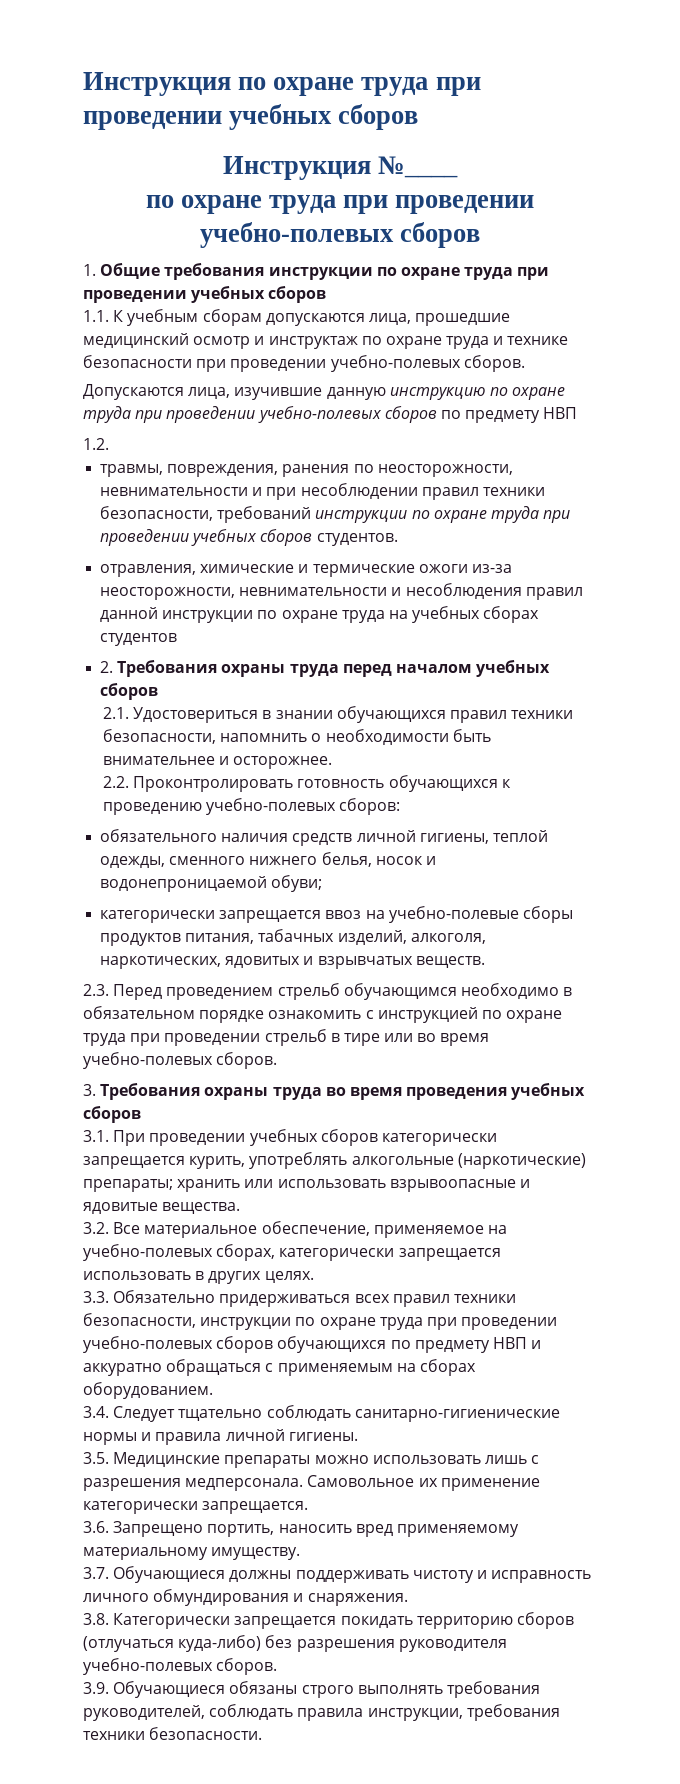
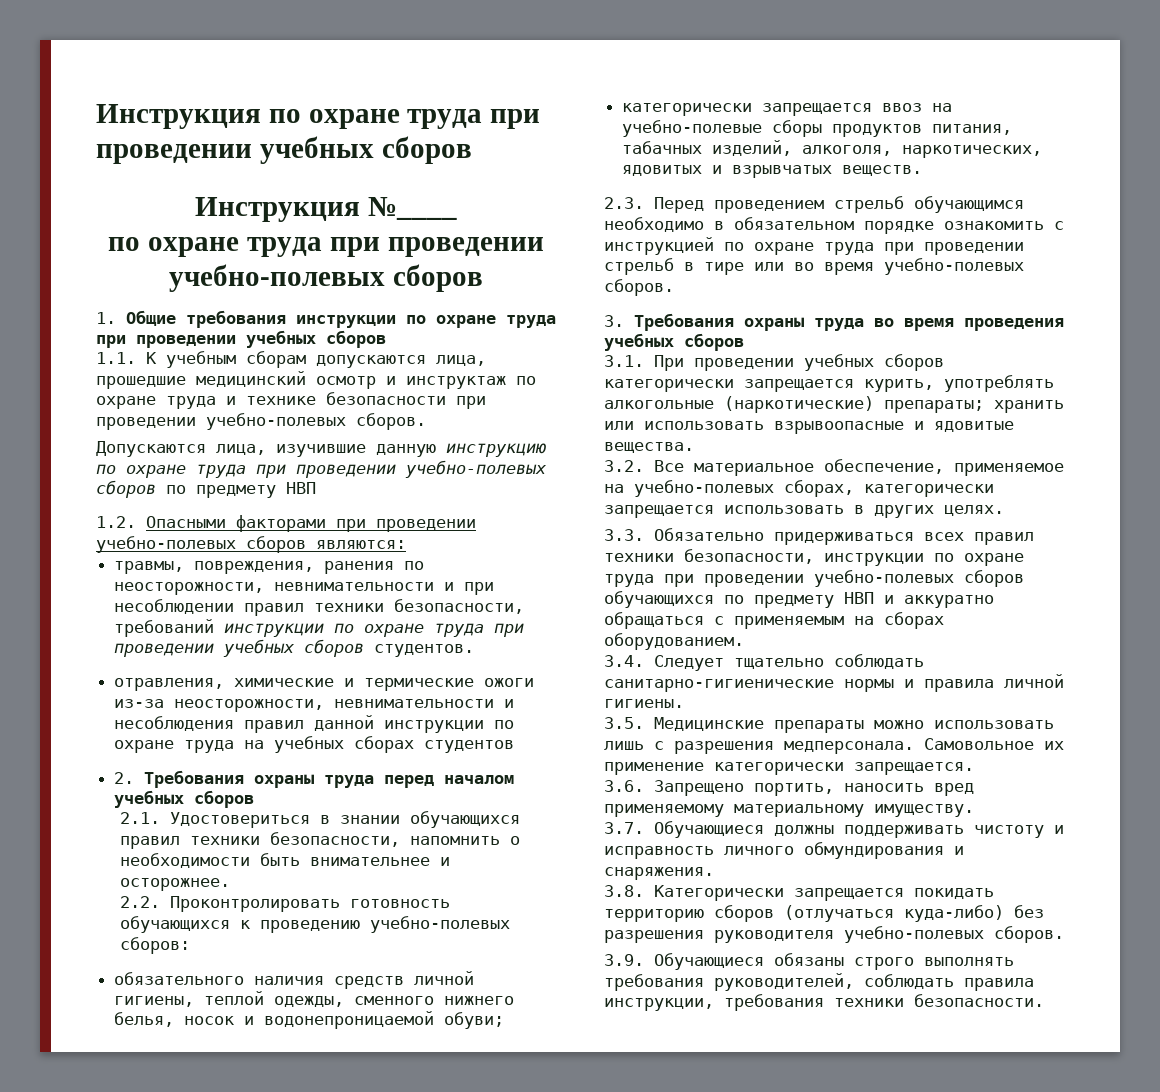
(109, 444) none -> [146,515,476,532] [96,536,406,553] Опасными факторами при проведении учебно-полевых сборов являются:

